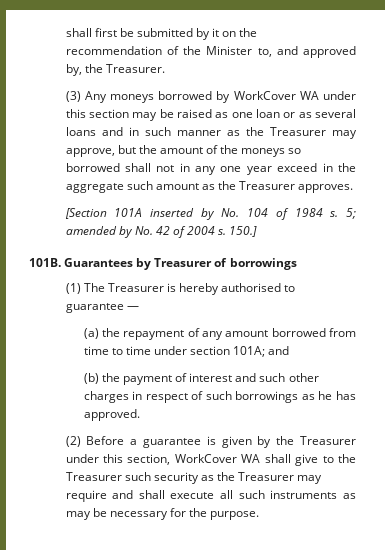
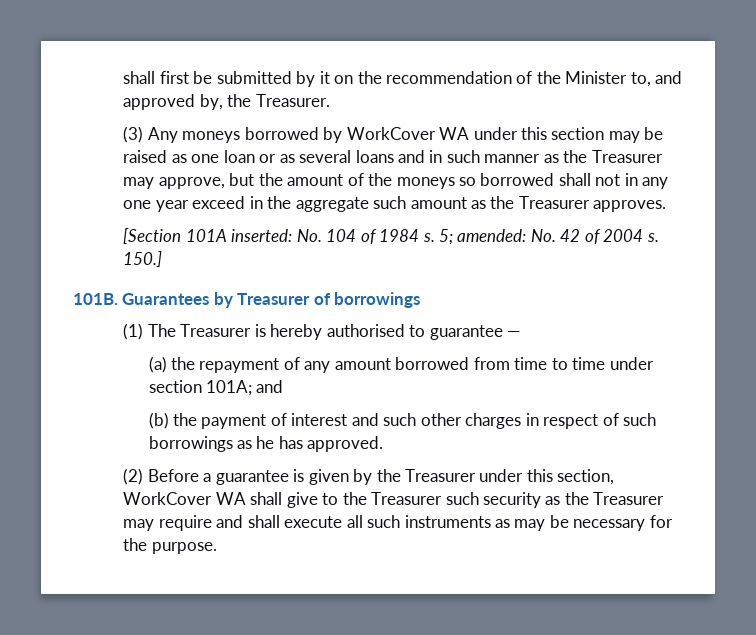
[149,208,215,220] inserted by -> [231,229,293,242] inserted:
[65,226,133,238] amended by -> [457,229,527,242] amended:

